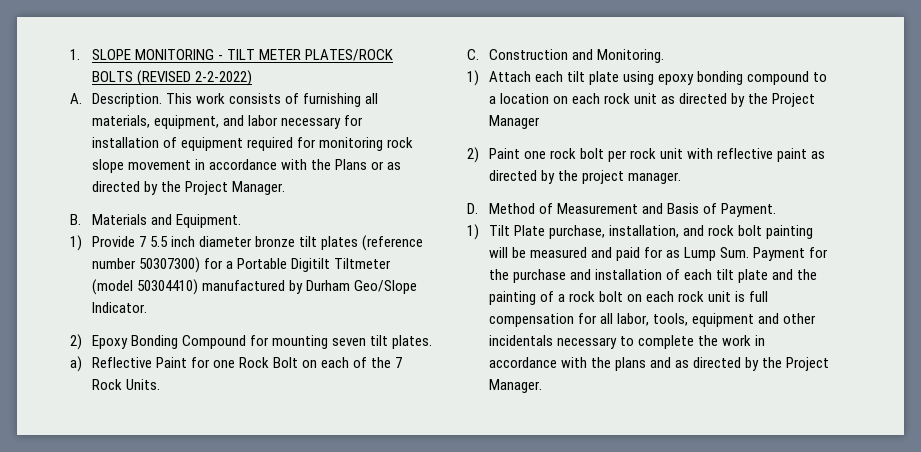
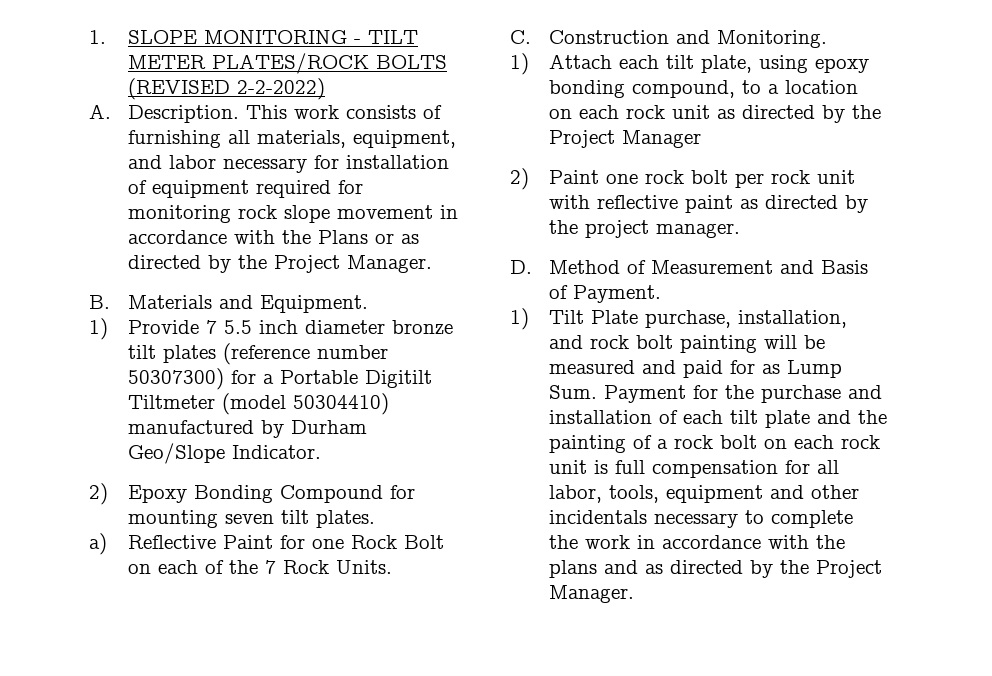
[589,71,620,85] plate -> [701,55,753,73] plate,
[747,71,810,85] compound -> [632,80,736,98] compound,

